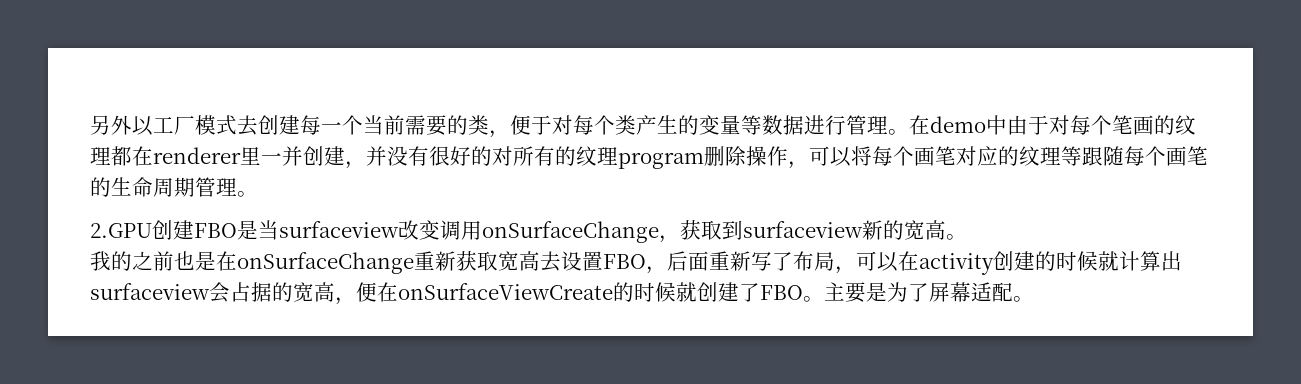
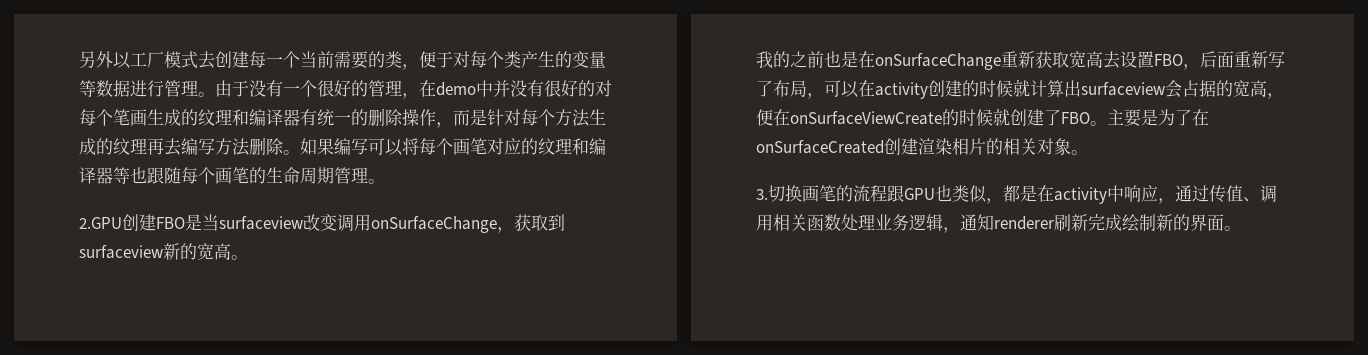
[909,115,1196,135] [90,146,809,169] 在demo中由于对每个笔画的纹理都在renderer里一并创建，并没有很好的对所有的纹理program删除操作， -> [215,80,612,99] [79,108,606,128] [79,137,368,156] 由于没有一个很好的管理，在demo中并没有很好的对每个笔画生成的纹理和编译器有统一的删除操作，而是针对每个方法生成的纹理再去编写方法删除。如果编写
[1061,146,1082,166] 等 -> [572,138,606,155] [79,167,147,184] 和编译器等也
[929,282,1013,302] 屏幕适配 -> [1192,109,1209,126] [756,138,1088,155] [756,185,1277,204] [756,214,1224,233] 在onSurfaceCreated创建渲染相片的相关对象。 // 3.切换画笔的流程跟GPU也类似，都是在activity中响应，通过传值、调用相关函数处理业务逻辑，通知renderer刷新完成绘制新的界面

